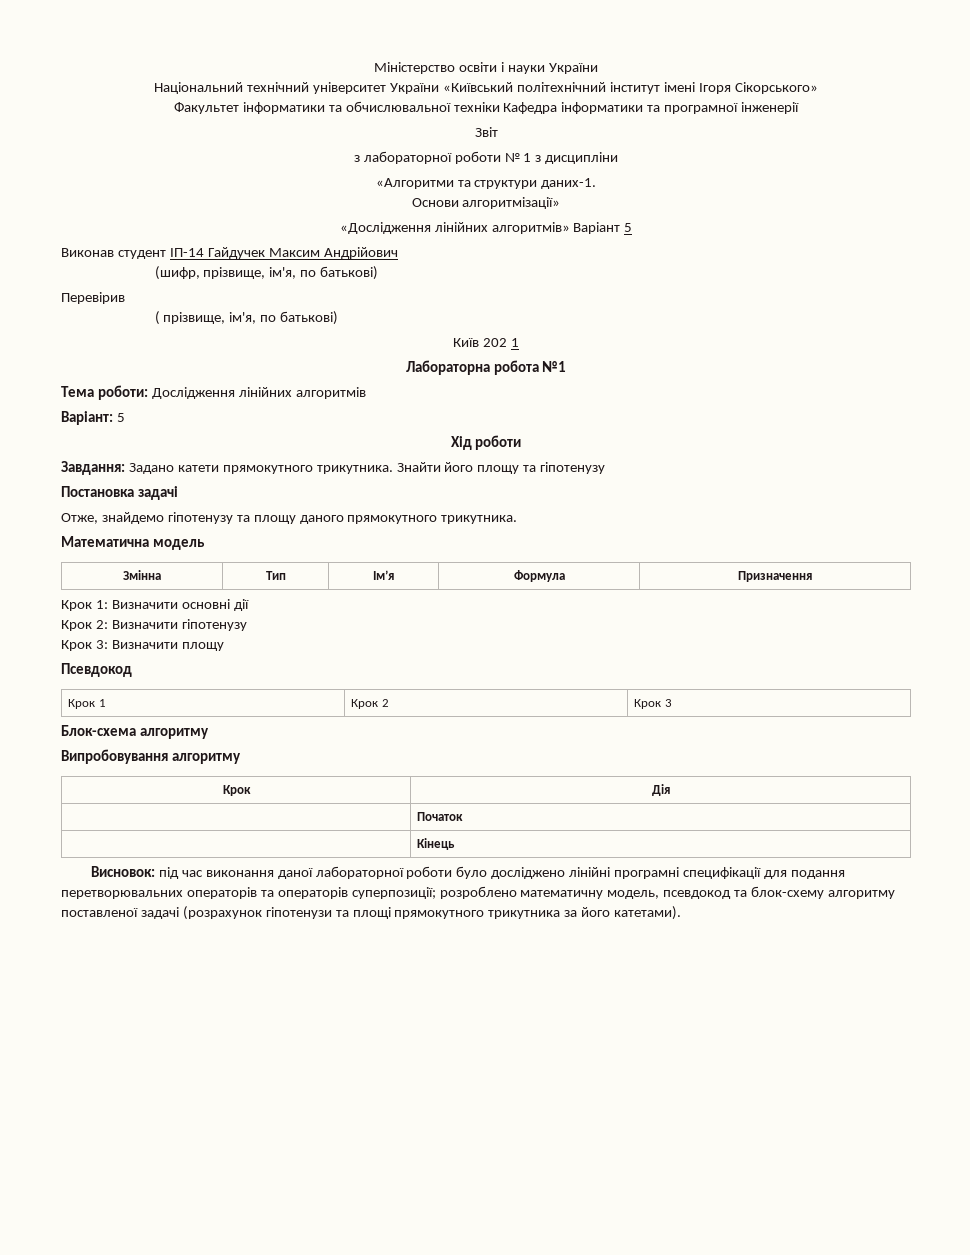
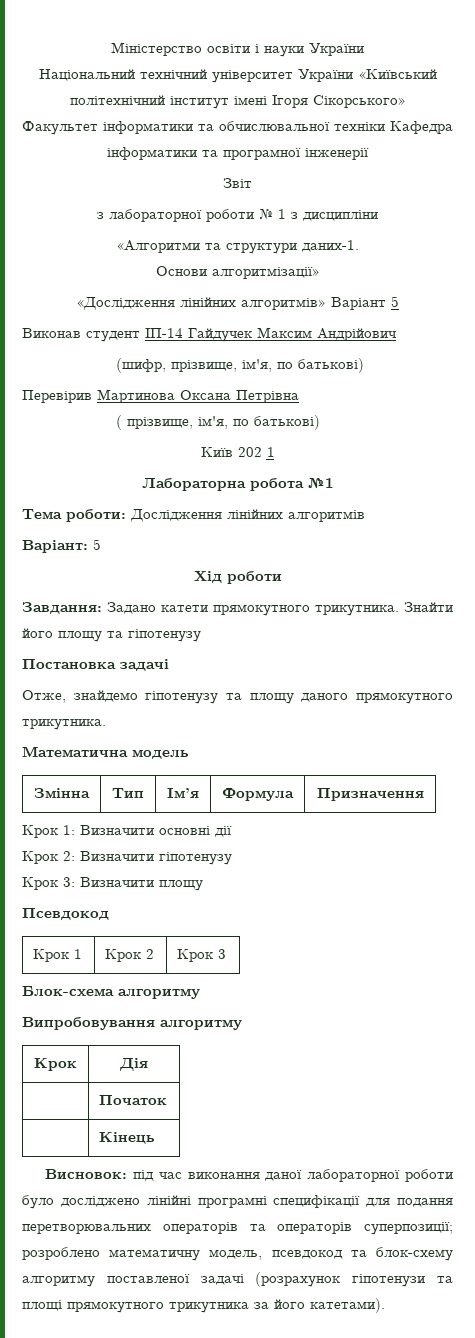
(125, 298) none -> [97,389,299,403] Мартинова Оксана Петрівна

